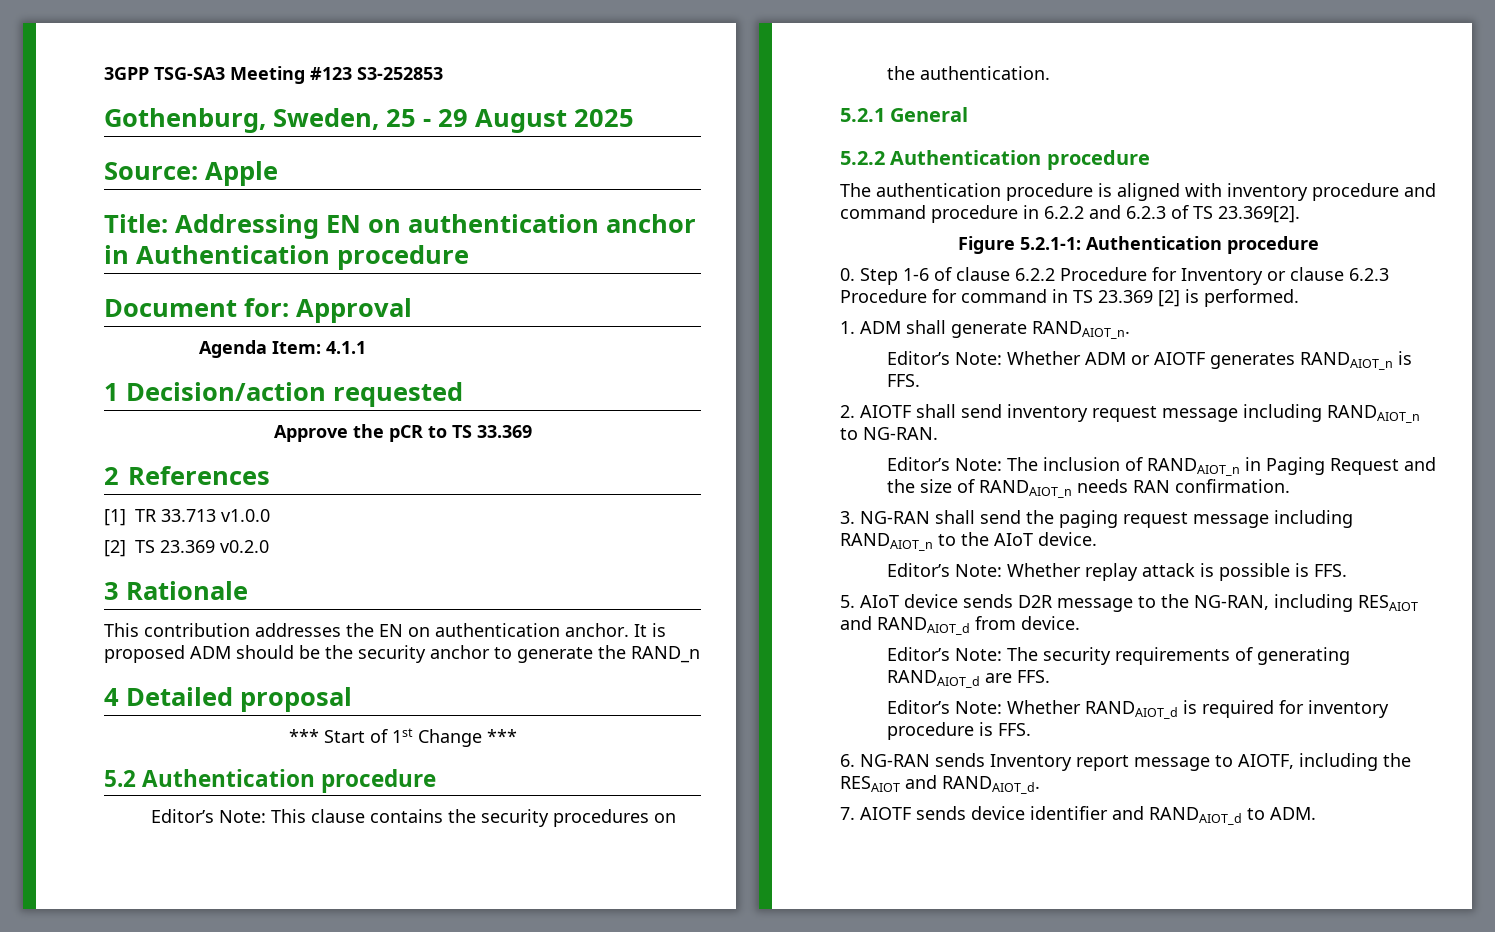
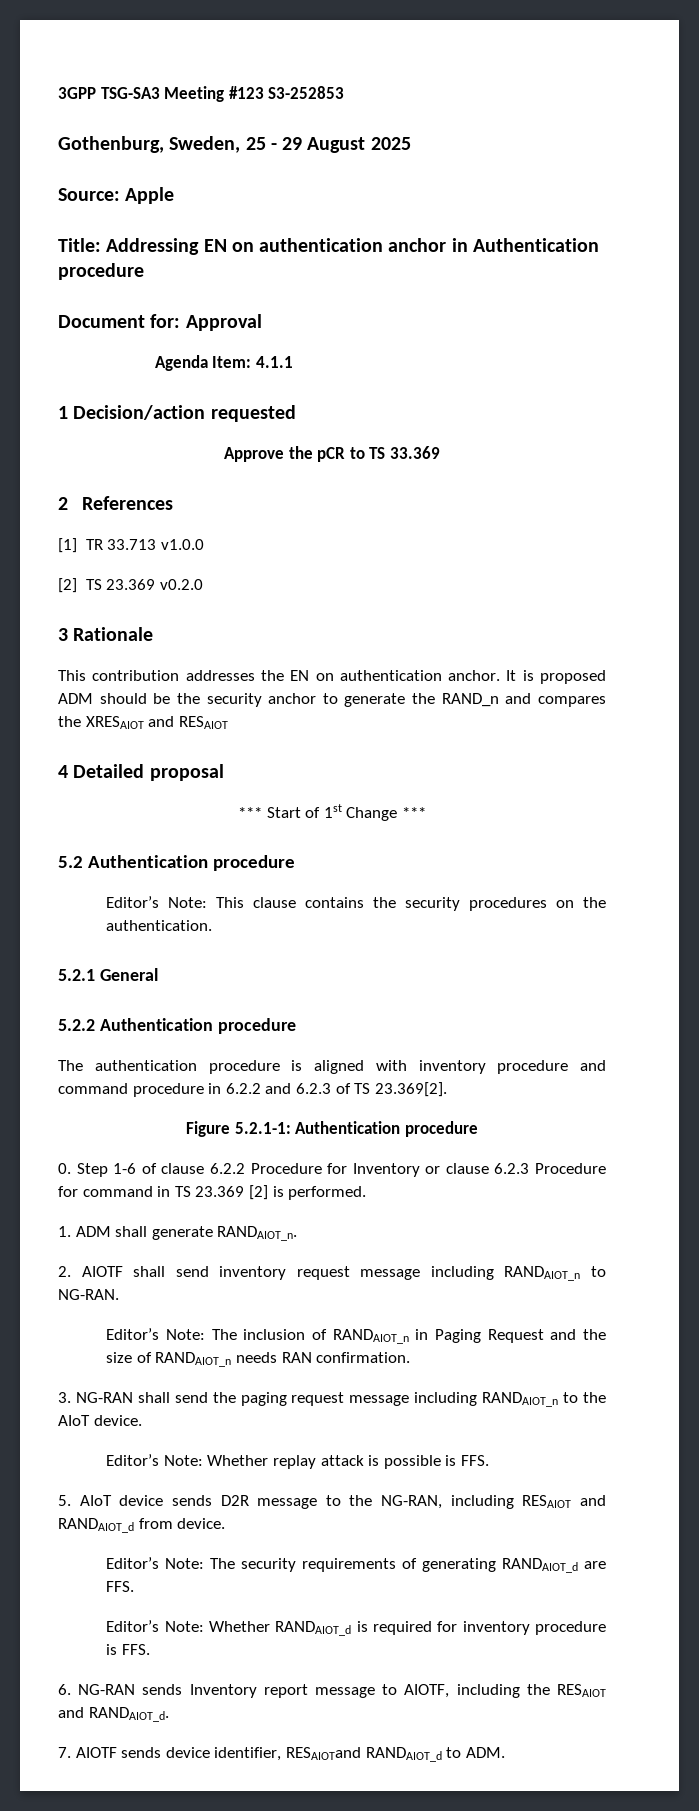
(700, 654) none -> [505,693,606,707] [58,716,228,729] and compares the XRESAIOT and RESAIOT
[887,351,1413,370] [887,374,921,387] // Editor’s Note: Whether ADM or AIOTF generates RANDAIOT_n is FFS. -> (298, 1233) none
[1030,806,1144,820] identifier and -> [214,1747,361,1761] identifier, RESAIOTand

